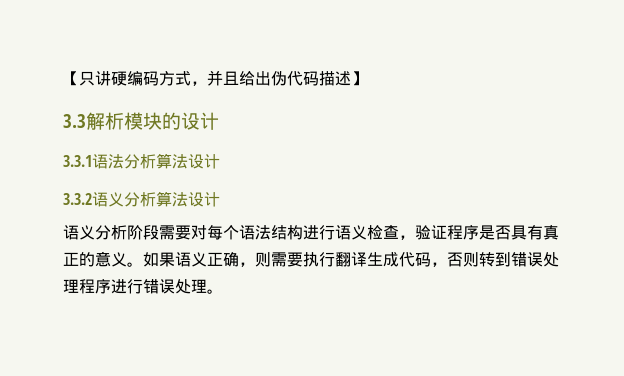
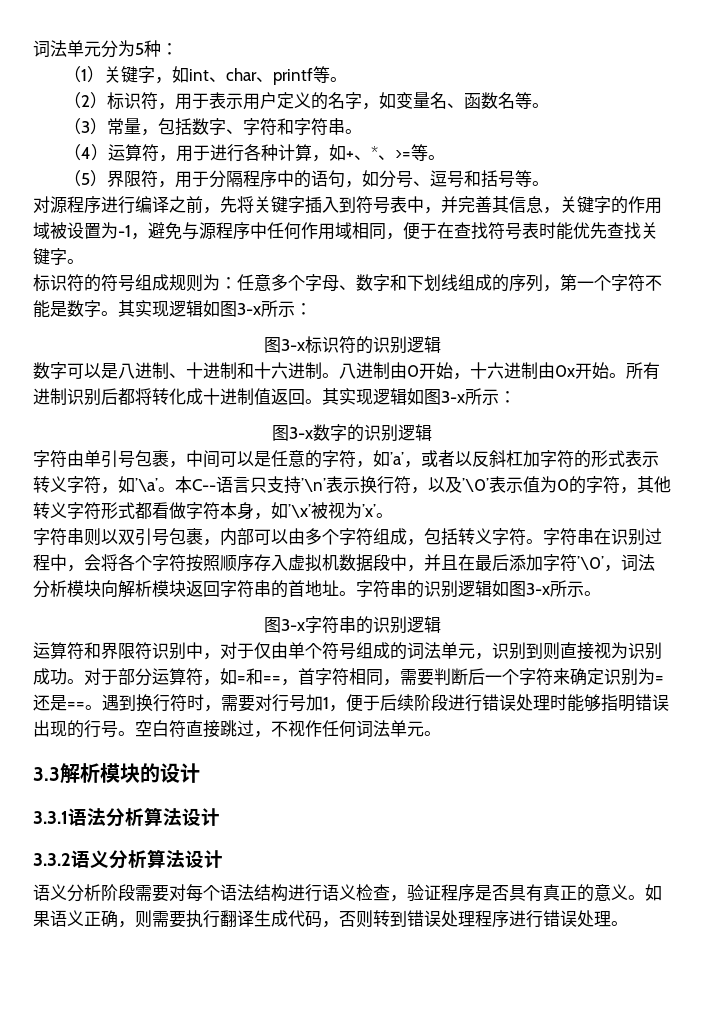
[63,70,367,86] 【只讲硬编码方式，并且给出伪代码描述】 -> [33,40,178,58] [63,66,347,85] [63,92,549,110] [63,118,362,136] [63,144,445,162] [63,170,549,188] [33,196,662,214] [33,222,658,240] [33,248,84,265] [33,274,662,292] [33,300,312,318] [263,336,441,354] [33,362,660,380] [33,388,516,406] [272,424,432,442] [33,450,659,468] [33,476,671,494] [33,502,393,520] [33,528,662,546] [33,554,655,572] [33,580,601,598] [263,616,441,634] [33,642,662,660] [33,668,664,686] [33,694,669,712] [33,720,441,738] 词法单元分为5种： // （1）关键字，如int、char、printf等。 // （2）标识符，用于表示用户定义的名字，如变量名、函数名等。 // （3）常量，包括数字、字符和字符串。 // （4）运算符，用于进行各种计算，如+、*、>=等。 // （5）界限符，用于分隔程序中的语句，如分号、逗号和括号等。 // 对源程序进行编译之前，先将关键字插入到符号表中，并完善其信息，关键字的作用域被设置为-1，避免与源程序中任何作用域相同，便于在查找符号表时能优先查找关键字。 // 标识符的符号组成规则为：任意多个字母、数字和下划线组成的序列，第一个字符不能是数字。其实现逻辑如图3-x所示： // 图3-x标识符的识别逻辑 // 数字可以是八进制、十进制和十六进制。八进制由0开始，十六进制由0x开始。所有进制识别后都将转化成十进制值返回。其实现逻辑如图3-x所示： // 图3-x数字的识别逻辑 // 字符由单引号包裹，中间可以是任意的字符，如’a’，或者以反斜杠加字符的形式表示转义字符，如’\a’。本C--语言只支持’\n’表示换行符，以及’\0’表示值为0的字符，其他转义字符形式都看做字符本身，如’\x’被视为’x’。 // 字符串则以双引号包裹，内部可以由多个字符组成，包括转义字符。字符串在识别过程中，会将各个字符按照顺序存入虚拟机数据段中，并且在最后添加字符’\0’，词法分析模块向解析模块返回字符串的首地址。字符串的识别逻辑如图3-x所示。 // 图3-x字符串的识别逻辑 // 运算符和界限符识别中，对于仅由单个符号组成的词法单元，识别到则直接视为识别成功。对于部分运算符，如=和==，首字符相同，需要判断后一个字符来确定识别为=还是==。遇到换行符时，需要对行号加1，便于后续阶段进行错误处理时能够指明错误出现的行号。空白符直接跳过，不视作任何词法单元。

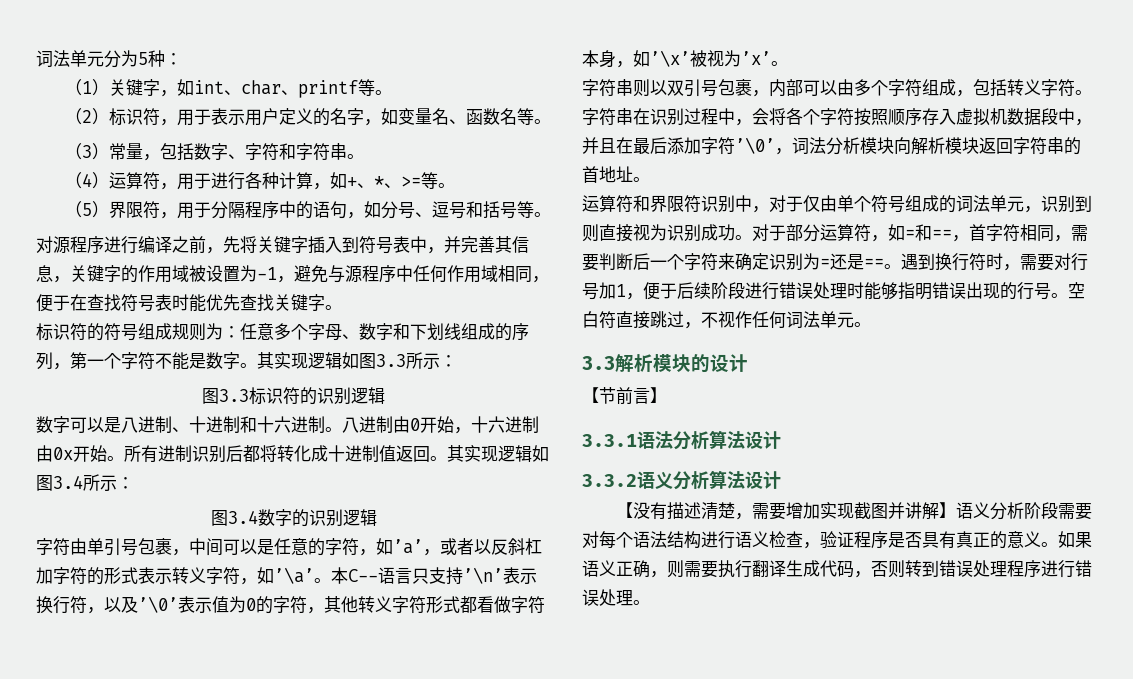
[237,300,312,317] [263,337,305,353] 3-x所示： // 图3-x -> [376,352,457,369] [202,388,249,404] 3.3所示： // 图3.3
[441,388,516,405] [272,425,313,441] 3-x所示： // 图3-x -> [53,474,134,491] [210,510,258,526] 3.4所示： // 图3.4
[356,580,601,598] [263,616,441,634] 字符串的识别逻辑如图3-x所示。 // 图3-x字符串的识别逻辑 -> (650, 179) none
(200, 773) none -> [582,387,667,405] // 【节前言】
(223, 859) none -> [616,502,957,520] 【没有描述清楚，需要增加实现截图并讲解】

